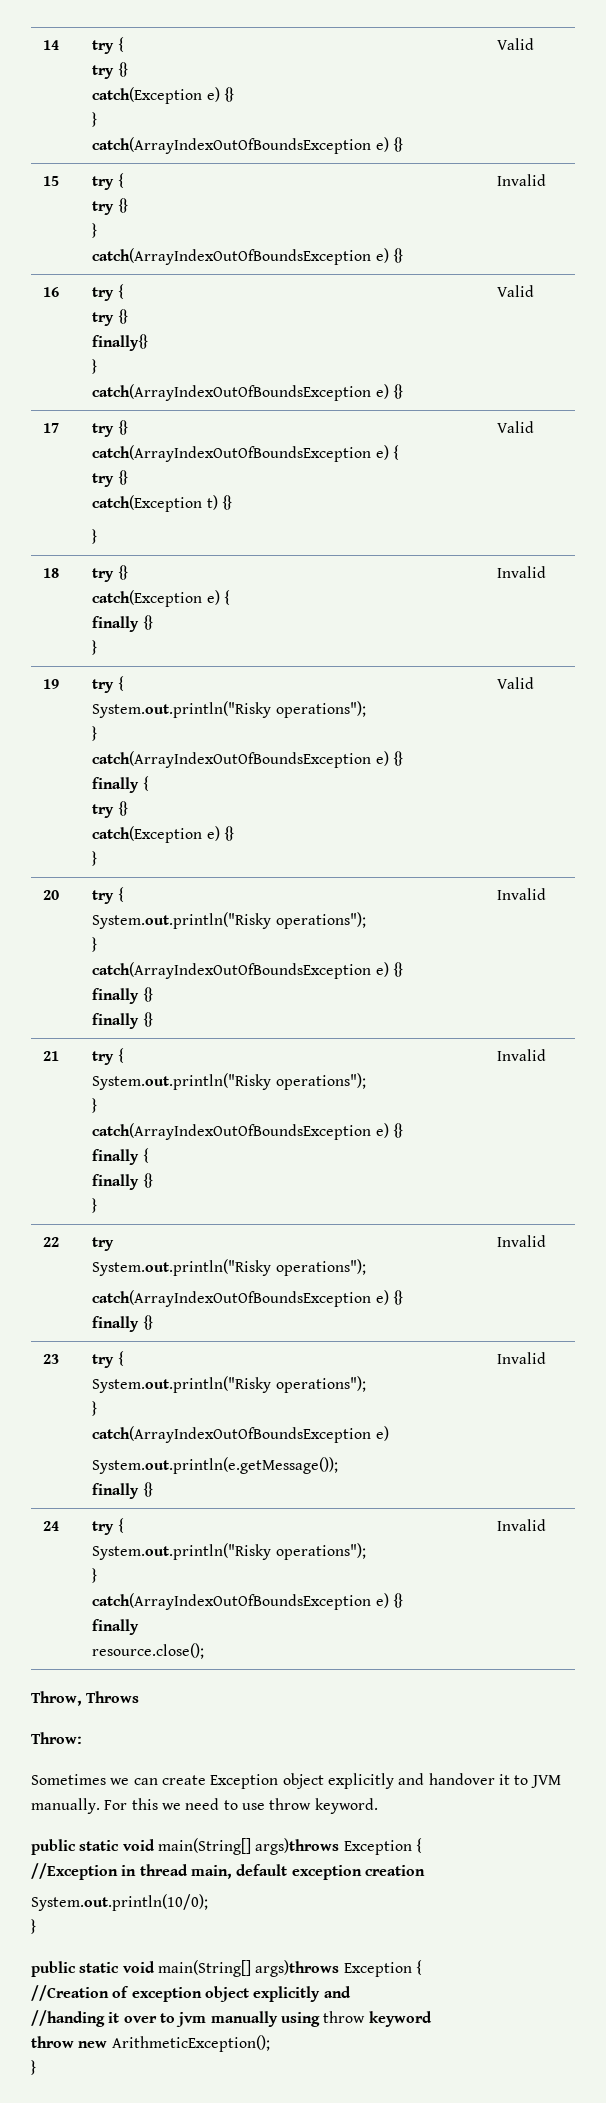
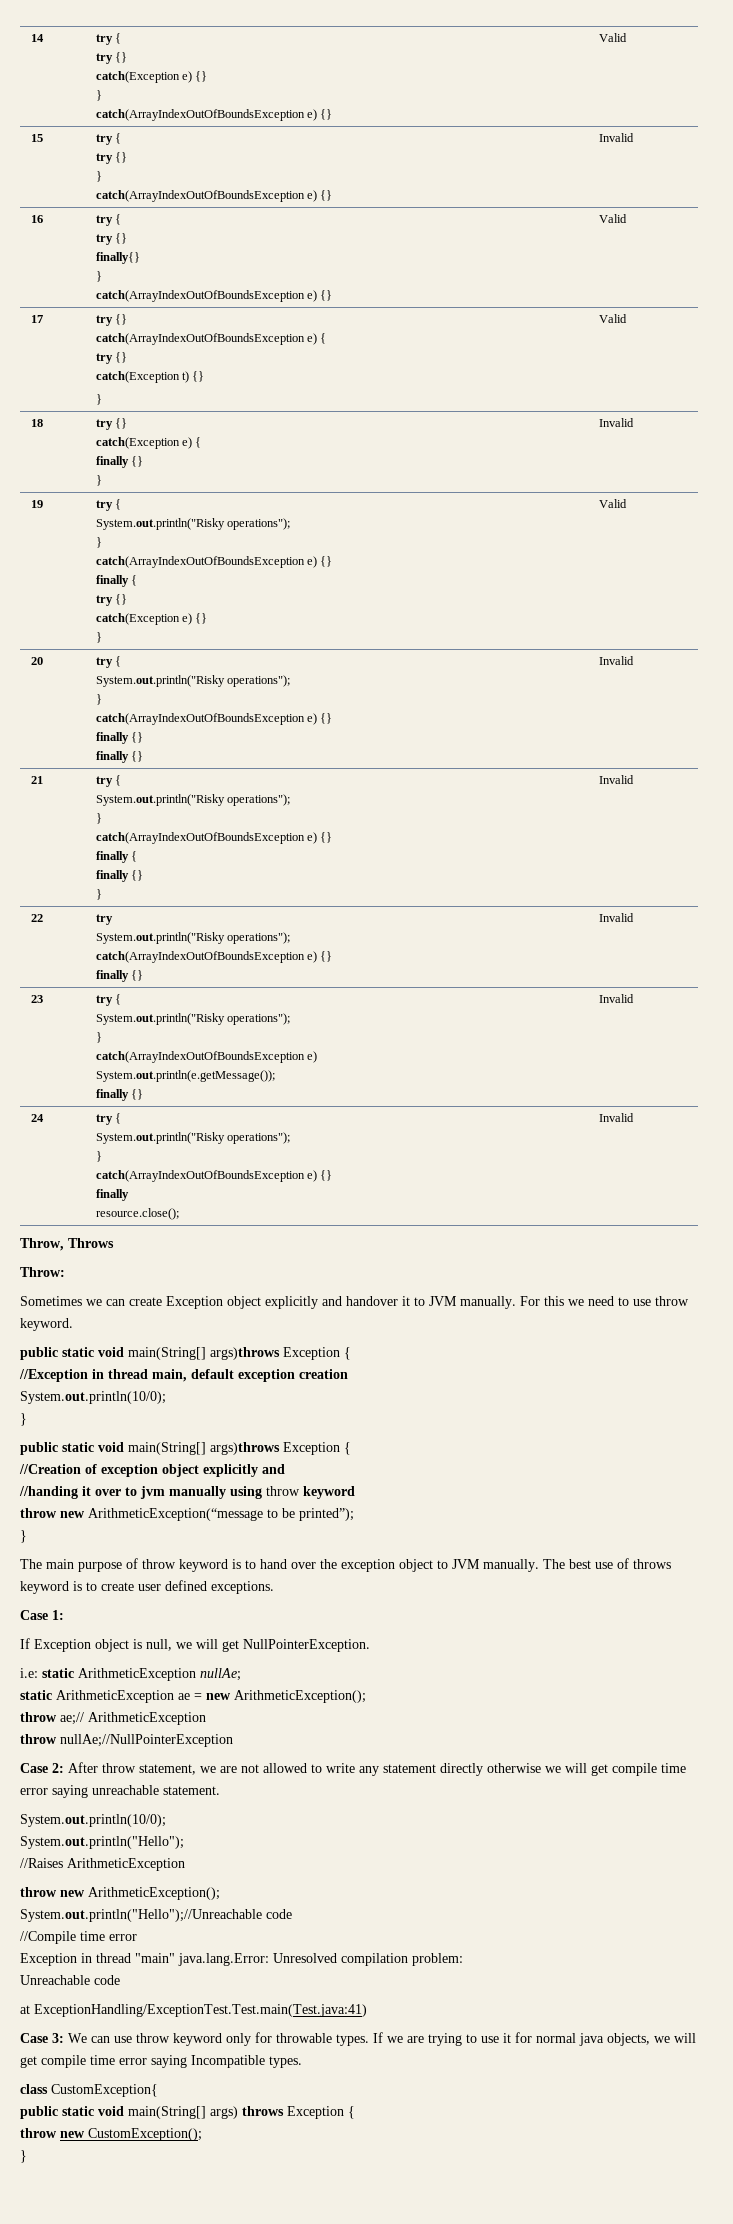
[111,2035,270,2052] ArithmeticException(); -> [88,1508,354,1521] [20,1530,27,1543] [20,1558,671,1572] [20,1580,274,1594] [20,1610,64,1620] [20,1638,370,1652] [20,1668,241,1681] [20,1690,366,1703] [20,1712,206,1725] [20,1734,233,1747] [20,1762,686,1776] [20,1785,220,1798] [20,1814,166,1827] [20,1836,184,1849] [20,1858,185,1871] [20,1887,220,1900] [20,1909,292,1922] [20,1931,137,1944] [20,1953,463,1966] [20,1975,120,1985] [20,2004,367,2017] [20,2032,696,2046] [20,2055,302,2068] [20,2084,158,2097] [20,2106,355,2119] [20,2128,202,2141] ArithmeticException(“message to be printed”); // } // The main purpose of throw keyword is to hand over the exception object to JVM manually. The best use of throws keyword is to create user defined exceptions. // Case 1: // If Exception object is null, we will get NullPointerException. // i.e: static ArithmeticException nullAe; // static ArithmeticException ae = new ArithmeticException(); // throw ae;// ArithmeticException // throw nullAe;//NullPointerException // Case 2: After throw statement, we are not allowed to write any statement directly otherwise we will get compile time error saying unreachable statement. // System.out.println(10/0); // System.out.println("Hello"); // //Raises ArithmeticException // throw new ArithmeticException(); // System.out.println("Hello");//Unreachable code // //Compile time error // Exception in thread "main" java.lang.Error: Unresolved compilation problem: // Unreachable code // at ExceptionHandling/ExceptionTest.Test.main(Test.java:41) // Case 3: We can use throw keyword only for throwable types. If we are trying to use it for normal java objects, we will get compile time error saying Incompatible types. // class CustomException{ // public static void main(String[] args) throws Exception { // throw new CustomException();

